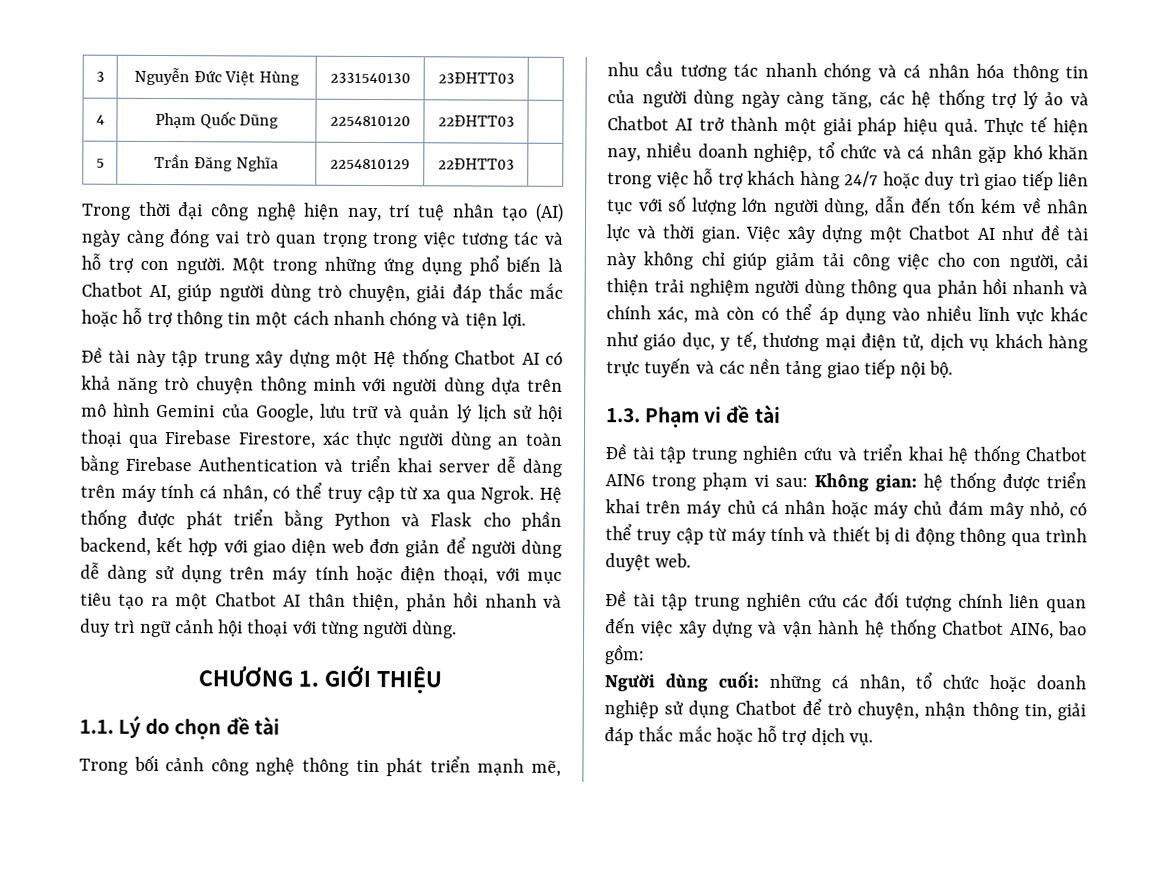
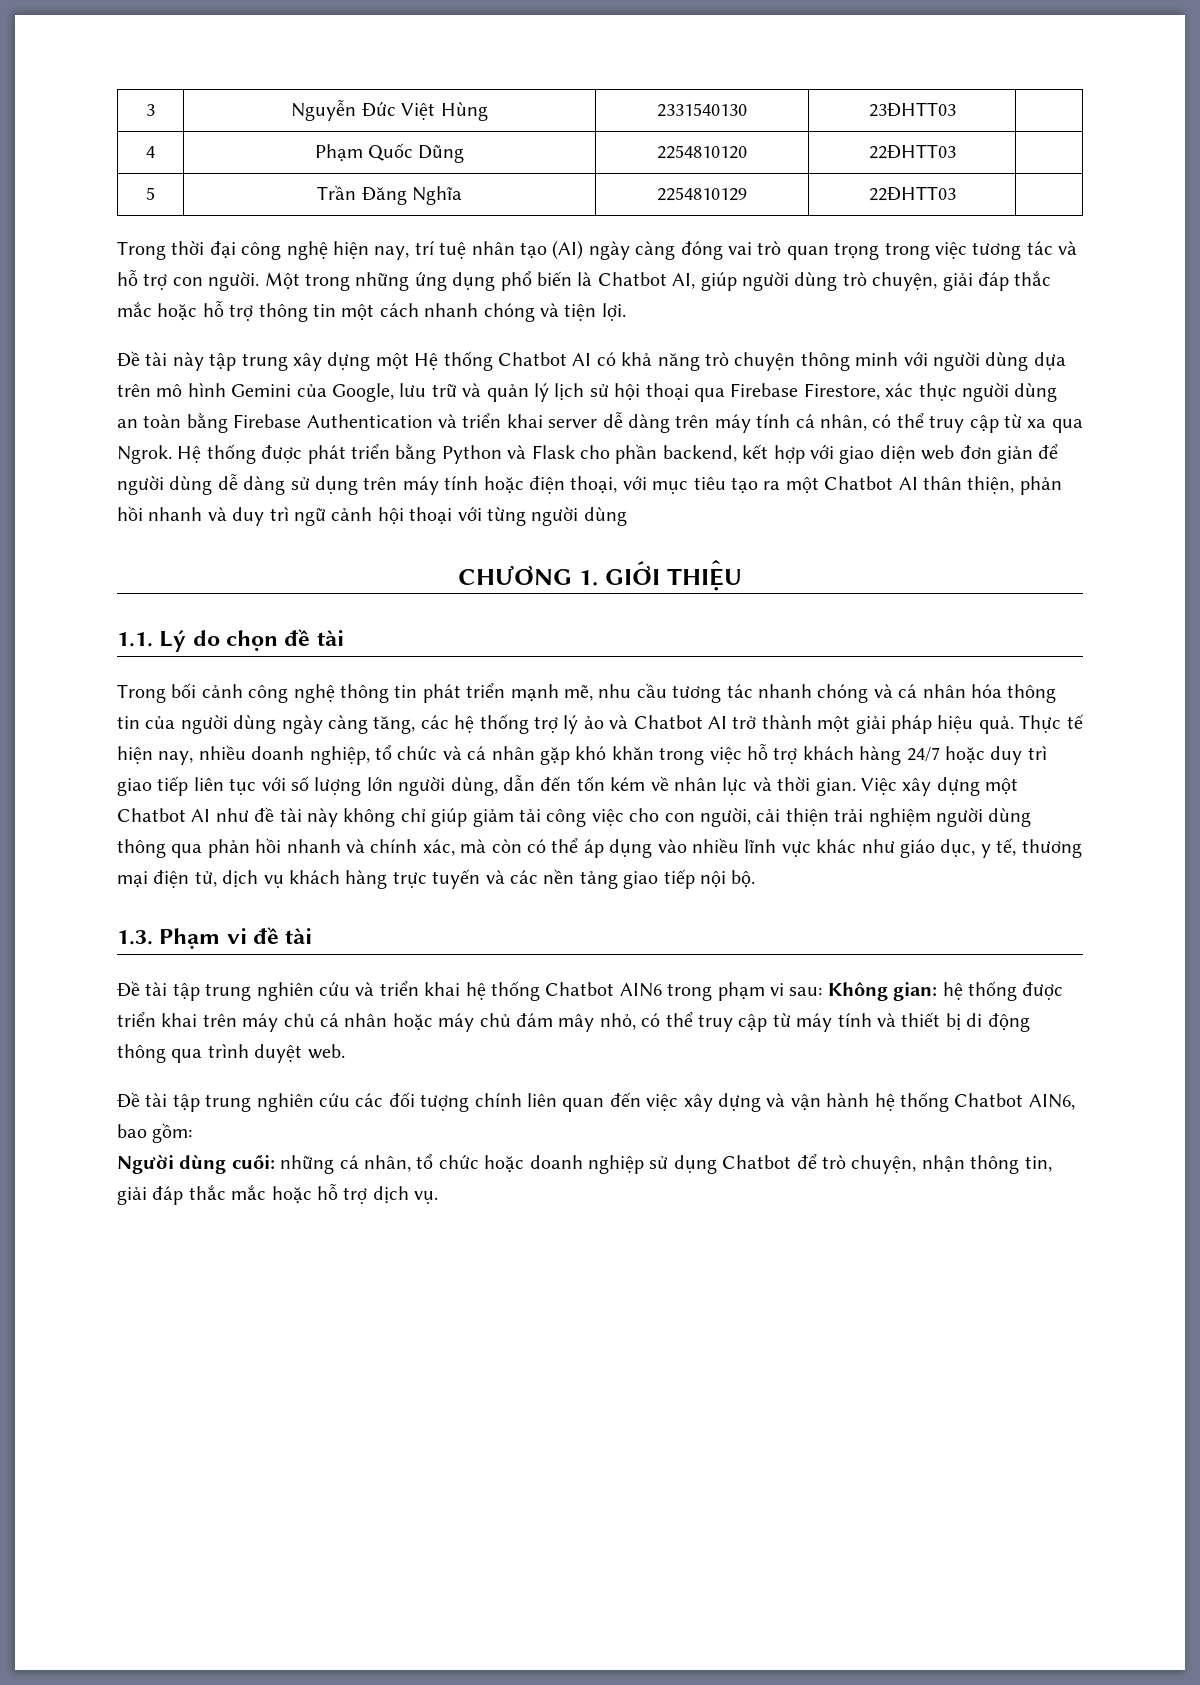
[412,620,458,639] dùng. -> [583,507,627,526] dùng

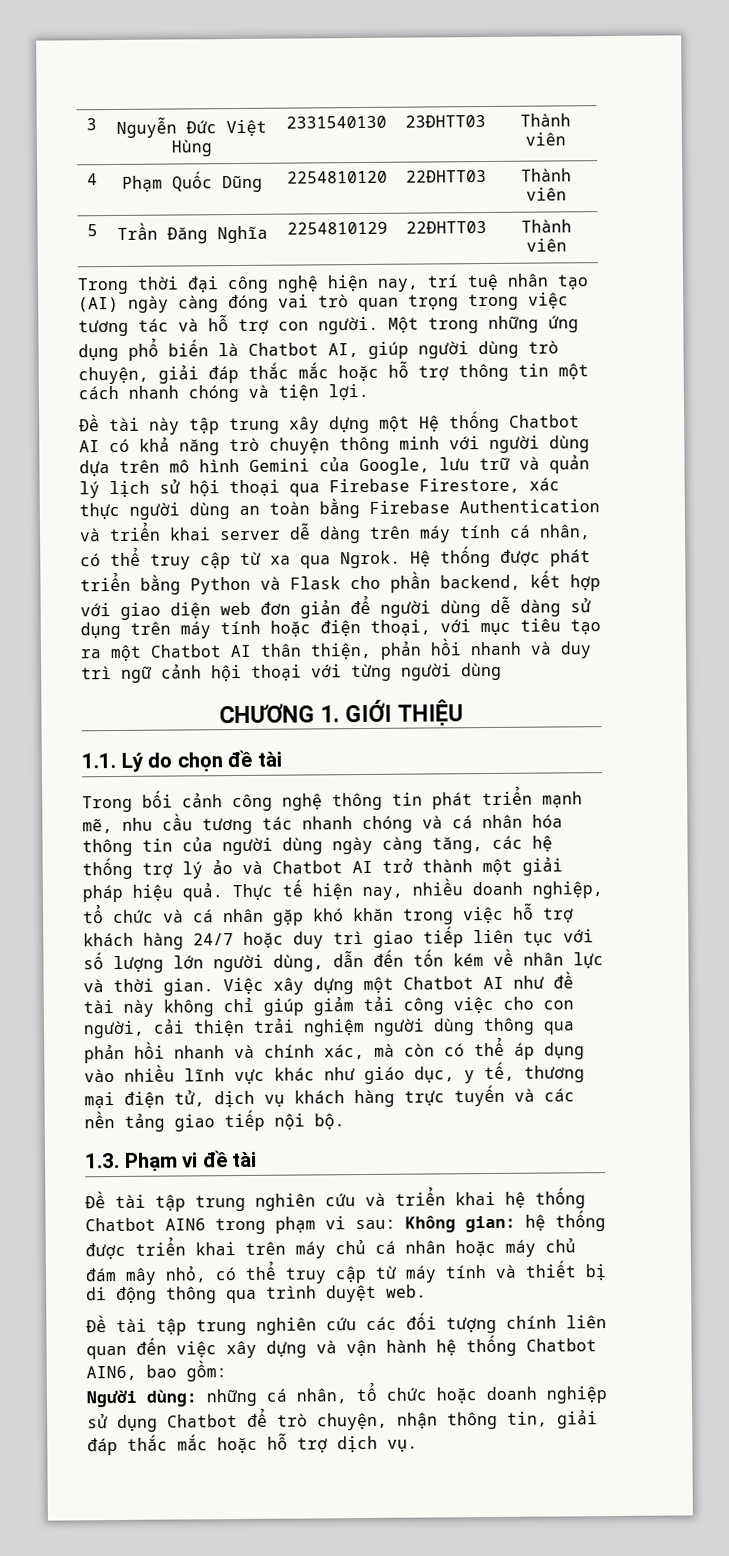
(956, 109) none -> [519,113,571,127] [524,132,566,146] Thành viên
(956, 151) none -> [520,168,572,182] [525,187,567,201] Thành viên
(956, 193) none -> [520,219,572,233] [525,238,567,252] Thành viên
[179,1155,275,1174] dùng cuối: -> [146,1389,198,1407] dùng:

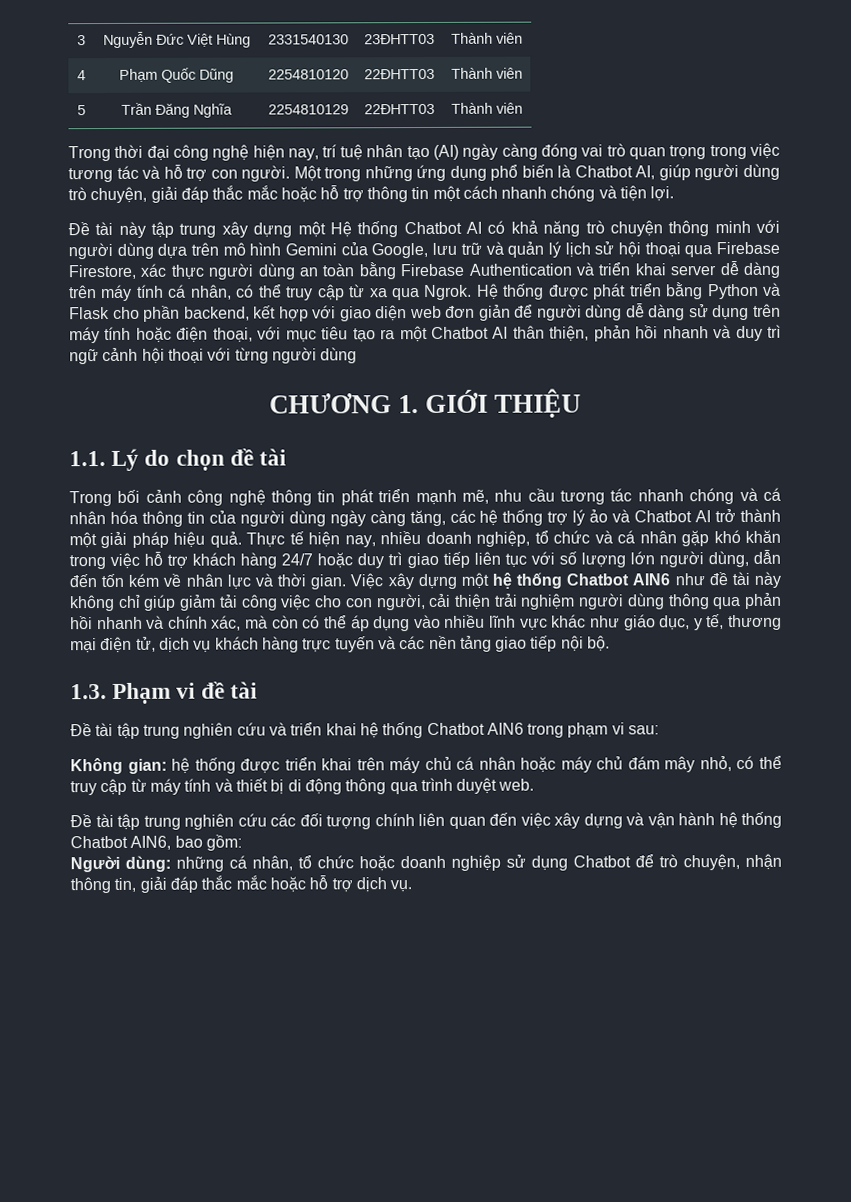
[403,976,504,990] Chatbot AI -> [491,572,671,589] hệ thống Chatbot AIN6
(396, 1224) none -> (660, 730) //

